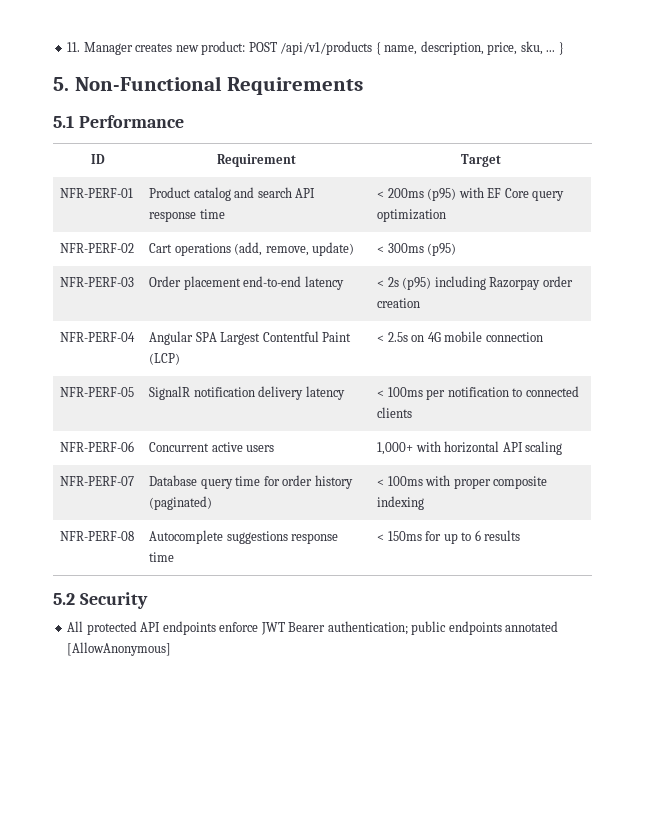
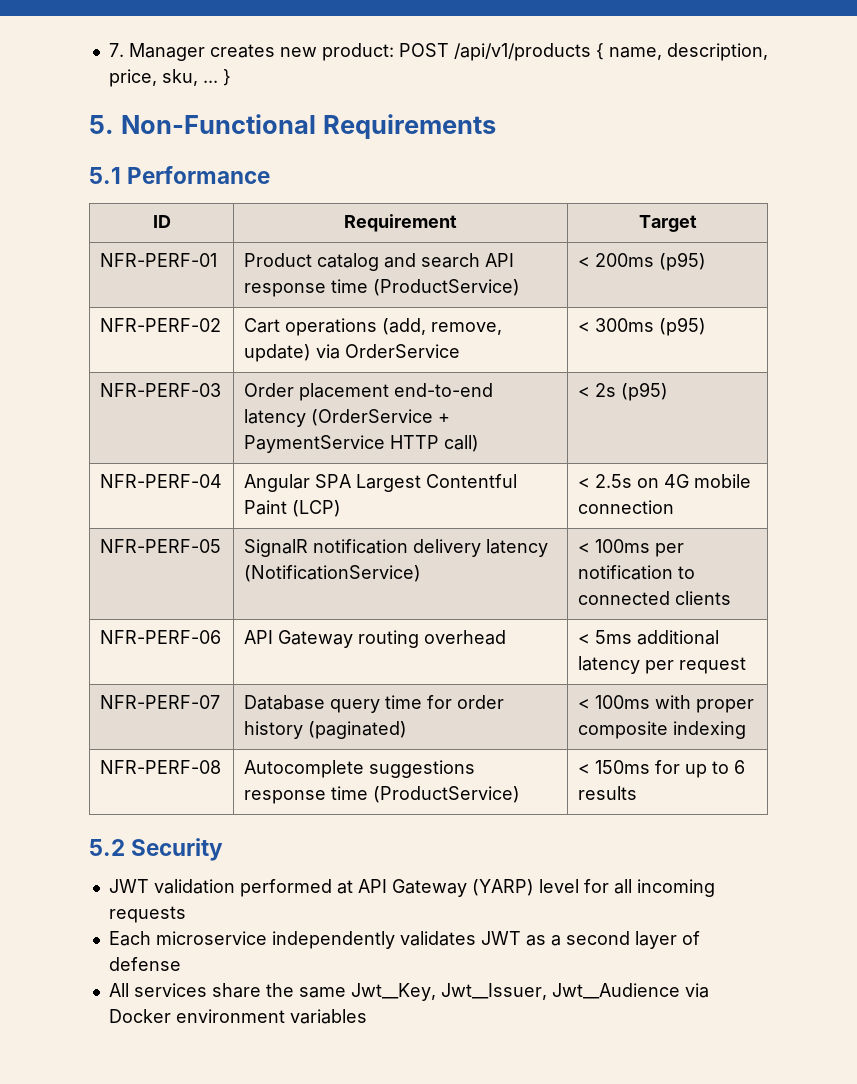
[67,42,81,52] 11. -> [108,43,124,57] 7.
(225, 214) none -> [372,279,520,296] (ProductService)
[458,187,565,201] [377,209,447,222] with EF Core query optimization -> (706, 261) none
(355, 249) none -> [315,344,460,359] via OrderService
(344, 283) none -> [310,409,450,426] [243,435,479,453] (OrderService + PaymentService HTTP call)
[434,276,573,290] [377,298,421,308] including Razorpay order creation -> (668, 391) none
(345, 393) none -> [243,565,421,582] (NotificationService)
[149,442,275,452] [377,441,563,455] Concurrent active users | 1,000+ with horizontal API scaling -> [243,630,506,648] [577,630,719,645] [577,656,746,674] API Gateway routing overhead | < 5ms additional latency per request
(175, 557) none -> [372,786,520,803] (ProductService)
[67,621,559,635] [67,642,172,656] All protected API endpoints enforce JWT Bearer authentication; public endpoints annotated [AllowAnonymous] -> [108,879,715,897] [108,906,186,923] [108,931,700,949] [108,957,181,971] [108,983,709,1001] [108,1009,367,1024] JWT validation performed at API Gateway (YARP) level for all incoming requests // Each microservice independently validates JWT as a second layer of defense // All services share the same Jwt__Key, Jwt__Issuer, Jwt__Audience via Docker environment variables

